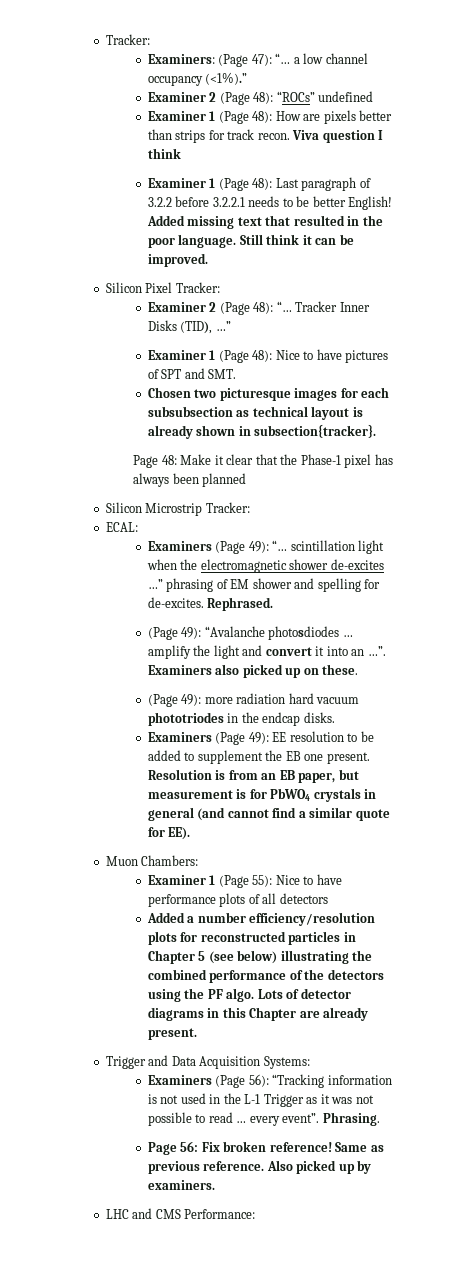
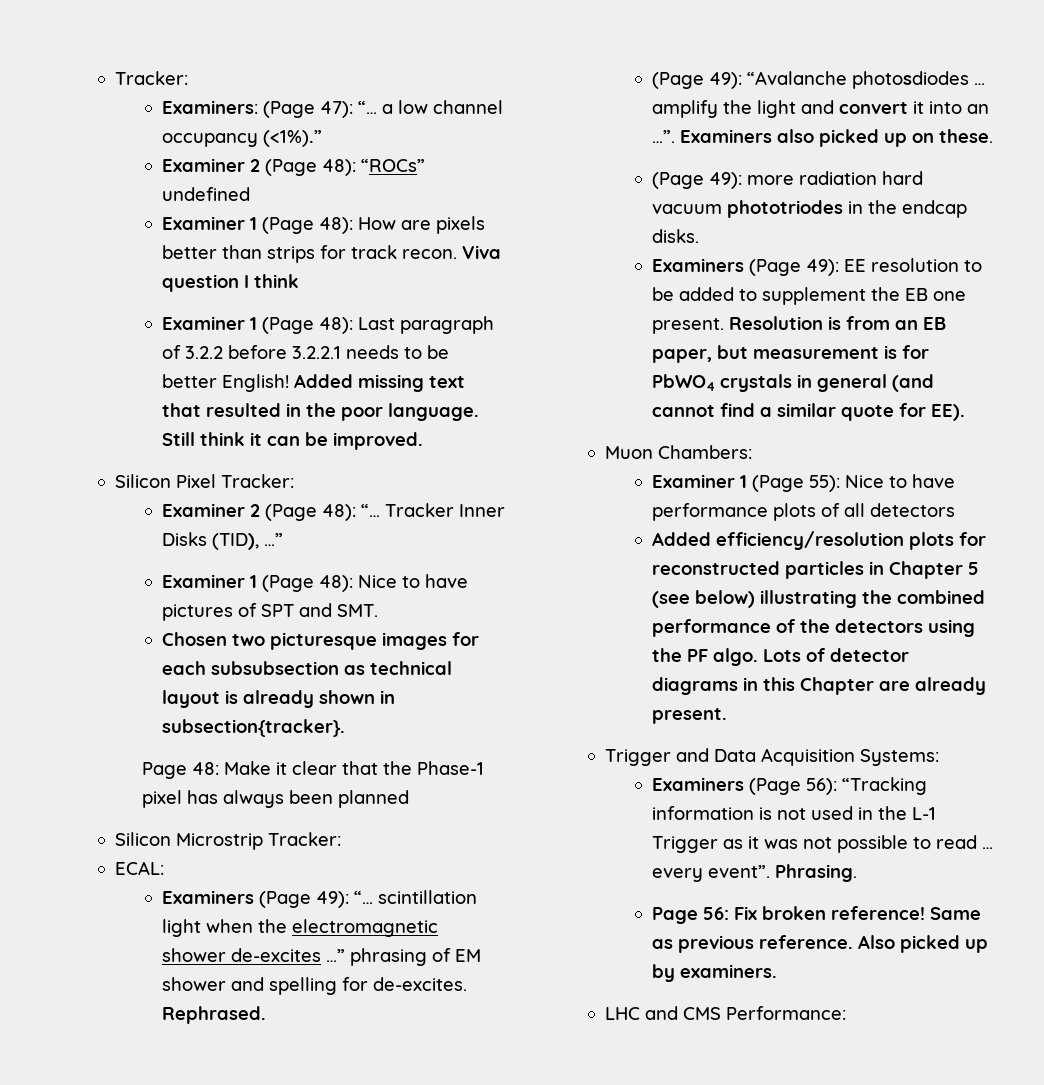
[187,912,246,923] a number -> (711, 539) none

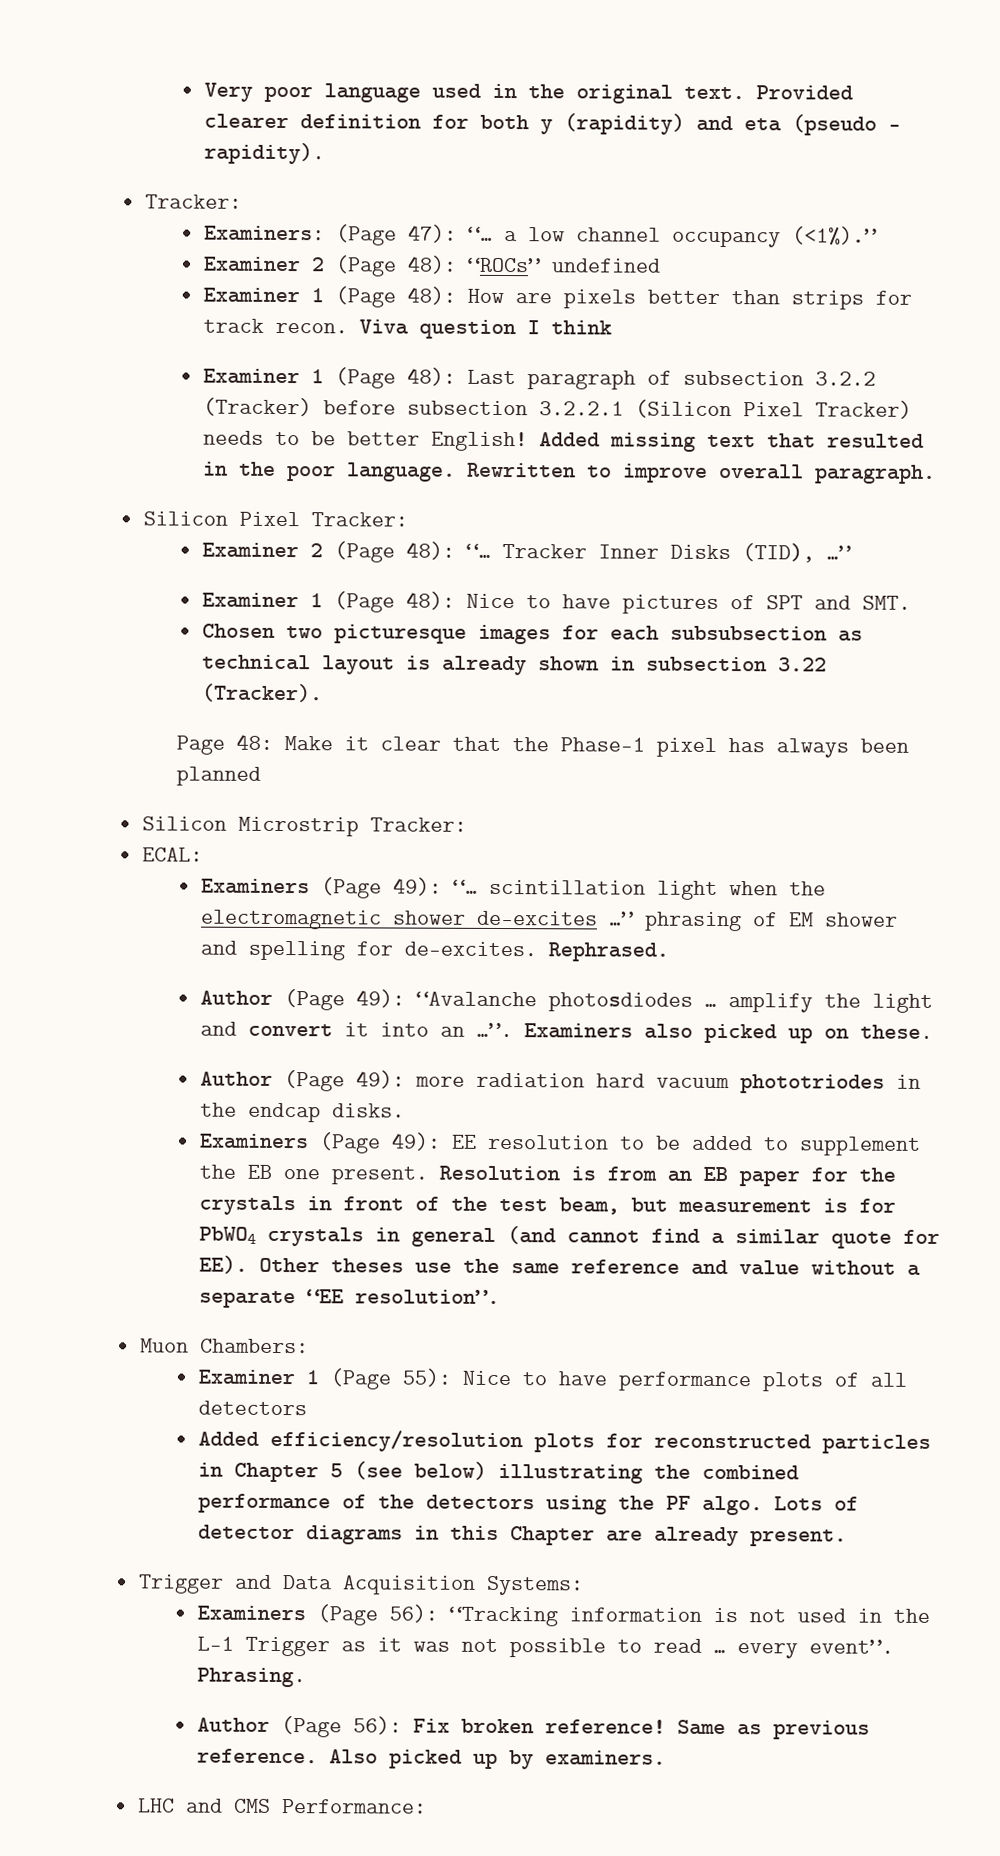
(115, 78) none -> [203,82,853,104] [203,113,901,136] [203,142,325,165] Very poor language used in the original text. Provided clearer definition for both y (rapidity) and eta (pseudo – rapidity). //
[184,345,341,359] 3.2.2 before 3.2.2.1 -> [682,370,876,386] [202,397,912,419] subsection 3.2.2 (Tracker) before subsection 3.2.2.1 (Silicon Pixel Tracker)
[161,432,423,450] Still think it can be improved. -> [466,462,936,484] Rewritten to improve overall paragraph.
[161,719,345,737] subsection{tracker}. -> [645,656,827,672] [201,683,323,703] subsection 3.22 (Tracker).
(266, 1015) none -> [199,990,273,1005] Author
(993, 136) none -> [199,1071,273,1086] Author
[651,349,712,363] paper, -> [738,1167,896,1187] [198,1195,620,1216] paper for the crystals in front of the test beam,
(965, 412) none -> [258,1257,921,1276] [198,1289,500,1309] Other theses use the same reference and value without a separate “EE resolution”.
[651,907,729,924] Page 56: -> [196,1716,402,1738] Author (Page 56):

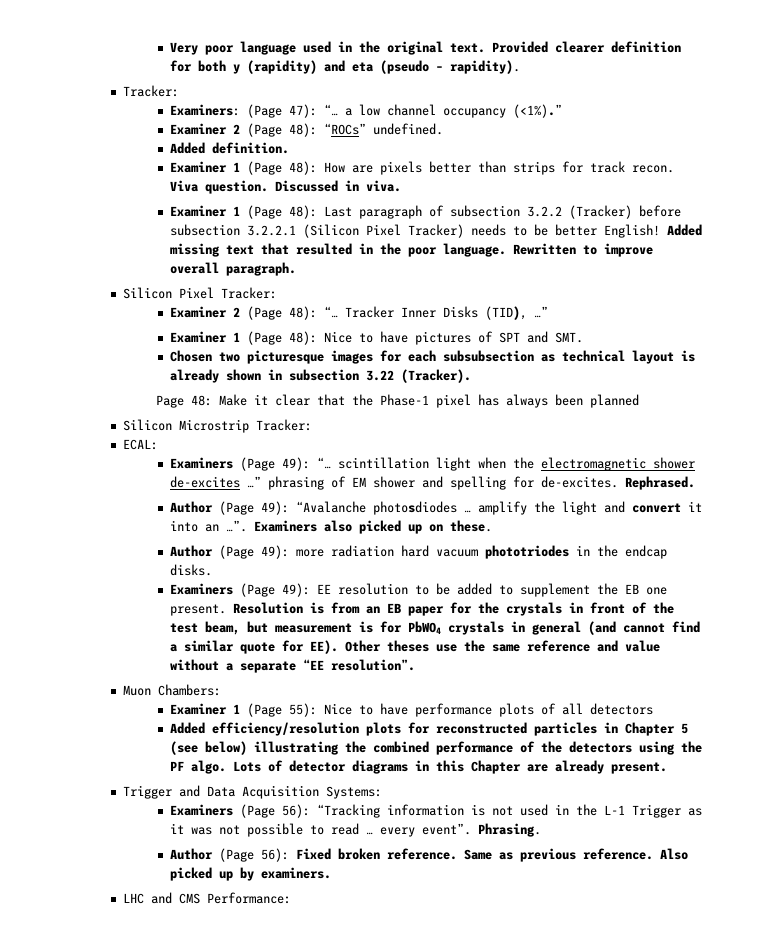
[550,258,661,273] undefined -> [373,123,444,135] [170,142,290,154] undefined. // Added definition.
[418,319,612,340] question I think -> [205,180,402,194] question. Discussed in viva.
[412,1718,666,1734] Fix broken reference! -> [296,848,458,860] Fixed broken reference.

